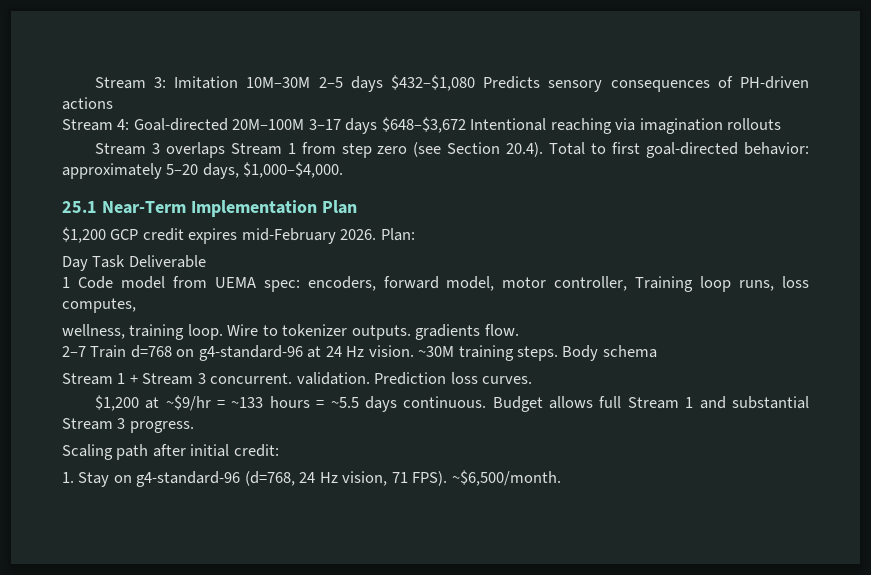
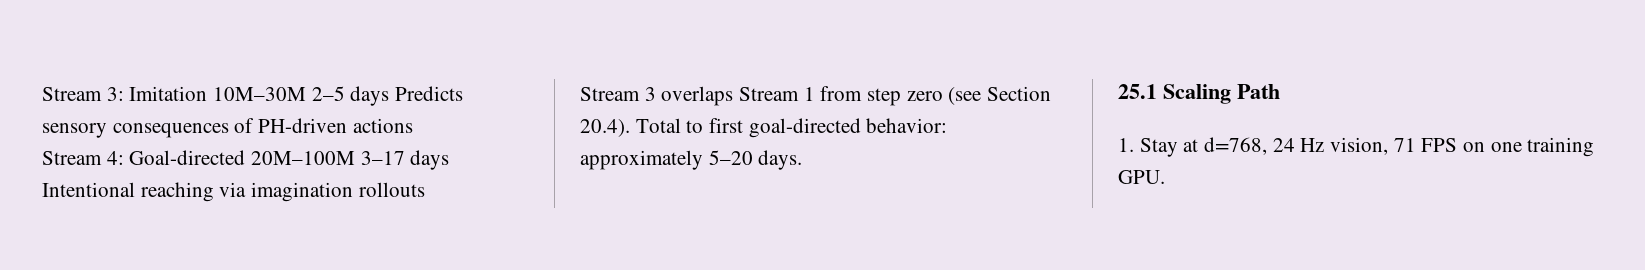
[391,75,476,91] $432–$1,080 -> (390, 96) none
[381,117,466,133] $648–$3,672 -> (450, 160) none
[202,162,344,179] days, $1,000–$4,000. -> [758,150,803,170] days.
[101,200,357,217] [62,227,415,244] [62,255,206,271] [62,276,810,292] [62,298,136,313] [62,324,519,340] [62,345,657,361] [62,372,533,385] [94,395,810,412] [62,418,194,433] [62,444,279,460] Near-Term Implementation Plan // $1,200 GCP credit expires mid-February 2026. Plan: // Day Task Deliverable // 1 Code model from UEMA spec: encoders, forward model, motor controller, Training loop runs, loss computes, // wellness, training loop. Wire to tokenizer outputs. gradients flow. // 2–7 Train d=768 on g4-standard-96 at 24 Hz vision. ~30M training steps. Body schema // Stream 1 + Stream 3 concurrent. validation. Prediction loss curves. // $1,200 at ~$9/hr = ~133 hours = ~5.5 days continuous. Budget allows full Stream 1 and substantial Stream 3 progress. // Scaling path after initial credit: -> [1163,84,1280,104] Scaling Path
[113,471,295,487] on g4-standard-96 (d=768, -> [1183,137,1268,155] at d=768,
[412,470,561,486] FPS). ~$6,500/month. -> [1421,137,1595,157] [1118,170,1165,184] FPS on one training GPU.

